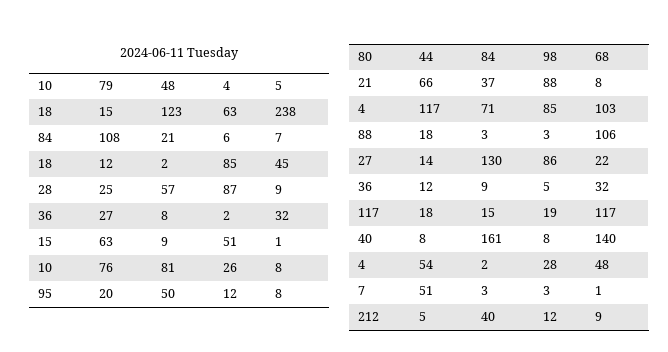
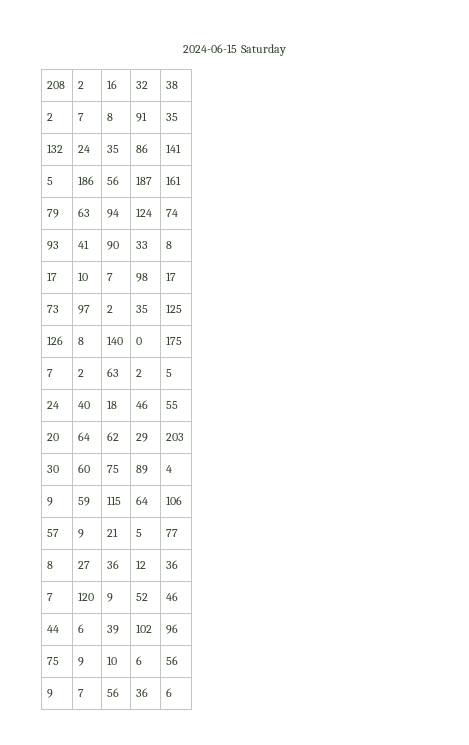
[119,47,240,60] [38,81,53,90] [99,81,114,90] [161,81,176,90] [223,81,231,90] 2024-06-11 Tuesday // 10 | 79 | 48 | 4 -> [183,44,286,56] [47,81,66,89] [78,81,85,89] [107,80,118,89] [136,81,149,89] [166,81,179,89] [47,113,54,121] [78,113,85,121] [107,113,114,121] [136,112,148,122] [166,113,179,121] [47,144,64,153] [78,145,91,153] [107,145,120,153] [136,144,149,153] [166,144,182,153] [47,177,54,185] [78,176,95,185] [107,176,120,185] [136,176,153,185] [166,176,182,185] [47,209,60,218] [78,208,91,217] [107,209,120,218] [136,208,153,217] [166,209,179,217] [47,241,60,250] [78,240,90,249] [107,241,120,250] [136,241,149,249] [166,241,173,249] [47,272,58,281] [78,272,89,281] [107,273,114,281] [136,273,149,282] [166,272,177,281] [47,305,60,313] [78,305,91,314] [107,305,114,313] [136,305,149,313] [166,304,183,313] [47,336,64,345] [78,337,85,345] [107,336,124,345] [136,337,143,345] [166,336,183,345] [47,369,54,377] [78,369,85,377] [107,368,120,377] [136,369,143,377] 2024-06-15 Saturday // 208 | 2 | 16 | 32 | 38 // 2 | 7 | 8 | 91 | 35 // 132 | 24 | 35 | 86 | 141 // 5 | 186 | 56 | 187 | 161 // 79 | 63 | 94 | 124 | 74 // 93 | 41 | 90 | 33 | 8 // 17 | 10 | 7 | 98 | 17 // 73 | 97 | 2 | 35 | 125 // 126 | 8 | 140 | 0 | 175 // 7 | 2 | 63 | 2
[38,107,53,116] [99,107,114,116] [161,107,183,116] [223,107,238,116] [275,107,297,116] [38,133,53,142] [99,133,121,142] [161,133,176,142] [223,133,231,142] [275,133,283,142] [38,159,53,168] [99,159,114,168] [161,159,169,168] [223,159,238,168] [275,159,290,168] [38,185,53,194] [99,185,114,194] [161,185,176,194] [223,185,238,194] [275,185,283,194] [38,211,53,220] [99,211,114,220] [161,211,169,220] [223,211,231,220] [275,211,290,220] [38,237,53,246] [99,237,114,246] [161,237,169,246] [223,237,238,246] [275,237,283,246] [38,263,53,272] [99,263,114,272] [161,263,176,272] [223,263,238,272] [275,263,283,272] [38,289,53,298] [99,289,114,298] [161,289,176,298] [223,289,238,298] [275,289,283,298] [358,52,373,61] [419,52,434,61] [481,52,496,61] [543,52,558,61] [595,52,610,61] [358,78,373,87] [419,78,434,87] [481,78,496,87] [543,78,558,87] [595,78,603,87] [358,104,366,113] [419,104,441,113] [481,104,496,113] [543,104,558,113] [595,104,617,113] [358,130,373,139] [419,130,434,139] [481,130,489,139] [543,130,551,139] [595,130,617,139] [358,156,373,165] [419,156,434,165] [481,156,503,165] [543,156,558,165] [595,156,610,165] [358,182,373,191] [419,182,434,191] [481,182,489,191] [543,182,551,191] [595,182,610,191] [358,208,380,217] [419,208,434,217] [481,208,496,217] [543,208,558,217] [595,208,617,217] [358,234,373,243] [419,234,427,243] [481,234,503,243] [543,234,551,243] [595,234,617,243] [358,260,366,269] [419,260,434,269] [481,260,489,269] [543,260,558,269] [595,260,610,269] [358,286,366,295] [419,286,434,295] [481,286,489,295] [543,286,551,295] [595,286,603,295] [358,312,380,321] [419,312,427,321] [481,312,496,321] [543,312,558,321] [595,312,603,321] 18 | 15 | 123 | 63 | 238 // 84 | 108 | 21 | 6 | 7 // 18 | 12 | 2 | 85 | 45 // 28 | 25 | 57 | 87 | 9 // 36 | 27 | 8 | 2 | 32 // 15 | 63 | 9 | 51 | 1 // 10 | 76 | 81 | 26 | 8 // 95 | 20 | 50 | 12 | 8 // 80 | 44 | 84 | 98 | 68 // 21 | 66 | 37 | 88 | 8 // 4 | 117 | 71 | 85 | 103 // 88 | 18 | 3 | 3 | 106 // 27 | 14 | 130 | 86 | 22 // 36 | 12 | 9 | 5 | 32 // 117 | 18 | 15 | 19 | 117 // 40 | 8 | 161 | 8 | 140 // 4 | 54 | 2 | 28 | 48 // 7 | 51 | 3 | 3 | 1 // 212 | 5 | 40 | 12 | 9 -> [47,401,60,409] [78,401,91,409] [107,400,118,409] [136,400,149,409] [166,401,179,409] [47,433,60,441] [78,432,91,441] [107,432,120,441] [136,433,149,442] [166,433,185,441] [47,465,60,473] [78,464,91,473] [107,465,120,473] [136,465,149,474] [166,465,173,473] [47,497,54,506] [78,497,91,506] [107,496,122,505] [136,496,149,505] [166,496,183,505] [47,529,60,537] [78,529,85,538] [107,528,119,537] [136,529,143,537] [166,529,179,537] [47,561,54,569] [78,561,91,569] [107,560,120,569] [136,560,147,569] [166,560,179,569] [47,593,54,601] [78,592,95,601] [107,593,114,602] [136,593,149,601] [166,592,179,601] [47,625,60,633] [78,624,85,633] [107,625,120,634] [136,624,153,633] [166,624,179,634] [47,657,60,665] [78,657,85,666] [107,656,118,665] [136,656,143,665] [166,656,179,665] [47,689,54,698] [78,689,85,697] [107,688,120,697] [136,688,149,697] [166,688,173,697] 24 | 40 | 18 | 46 | 55 // 20 | 64 | 62 | 29 | 203 // 30 | 60 | 75 | 89 | 4 // 9 | 59 | 115 | 64 | 106 // 57 | 9 | 21 | 5 | 77 // 8 | 27 | 36 | 12 | 36 // 7 | 120 | 9 | 52 | 46 // 44 | 6 | 39 | 102 | 96 // 75 | 9 | 10 | 6 | 56 // 9 | 7 | 56 | 36 | 6

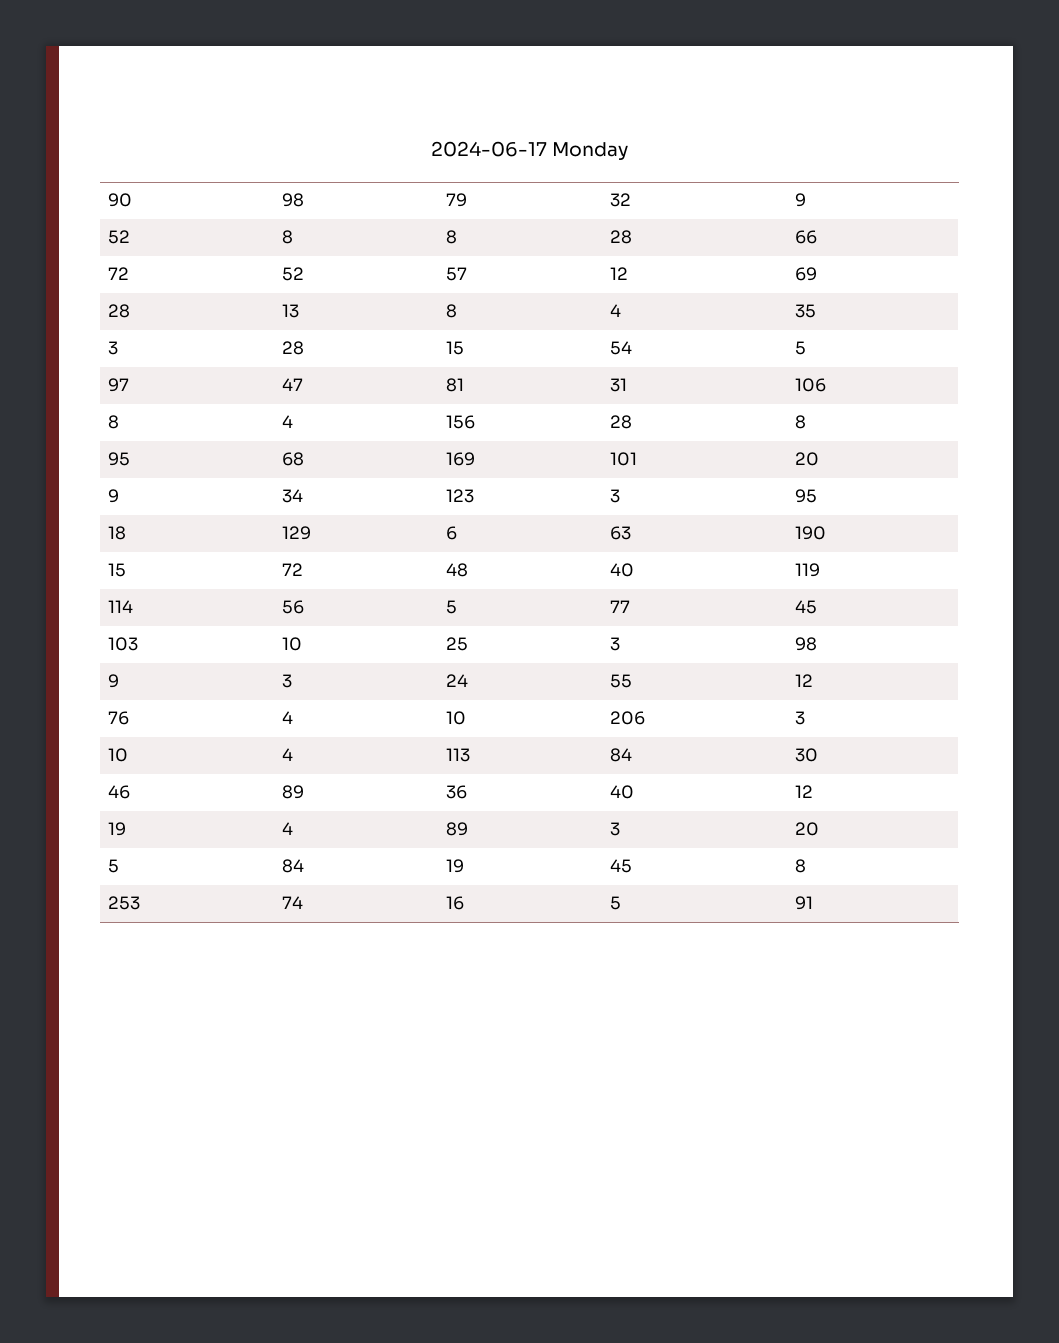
[183,44,286,56] [47,81,66,89] [78,81,85,89] [107,80,118,89] [136,81,149,89] [166,81,179,89] [47,113,54,121] [78,113,85,121] [107,113,114,121] [136,112,148,122] [166,113,179,121] [47,144,64,153] [78,145,91,153] [107,145,120,153] [136,144,149,153] [166,144,182,153] [47,177,54,185] [78,176,95,185] [107,176,120,185] [136,176,153,185] [166,176,182,185] [47,209,60,218] [78,208,91,217] [107,209,120,218] [136,208,153,217] [166,209,179,217] [47,241,60,250] [78,240,90,249] [107,241,120,250] [136,241,149,249] [166,241,173,249] [47,272,58,281] [78,272,89,281] [107,273,114,281] [136,273,149,282] [166,272,177,281] [47,305,60,313] [78,305,91,314] [107,305,114,313] [136,305,149,313] [166,304,183,313] [47,336,64,345] [78,337,85,345] [107,336,124,345] [136,337,143,345] [166,336,183,345] [47,369,54,377] [78,369,85,377] [107,368,120,377] [136,369,143,377] [166,369,173,377] [47,401,60,409] [78,401,91,409] [107,400,118,409] [136,400,149,409] [166,401,179,409] [47,433,60,441] [78,432,91,441] [107,432,120,441] [136,433,149,442] [166,433,185,441] [47,465,60,473] [78,464,91,473] [107,465,120,473] [136,465,149,474] [166,465,173,473] [47,497,54,506] [78,497,91,506] [107,496,122,505] [136,496,149,505] [166,496,183,505] [47,529,60,537] [78,529,85,538] [107,528,119,537] [136,529,143,537] [166,529,179,537] [47,561,54,569] [78,561,91,569] [107,560,120,569] [136,560,147,569] [166,560,179,569] [47,593,54,601] [78,592,95,601] [107,593,114,602] [136,593,149,601] [166,592,179,601] [47,625,60,633] [78,624,85,633] [107,625,120,634] [136,624,153,633] [166,624,179,634] [47,657,60,665] [78,657,85,666] [107,656,118,665] [136,656,143,665] [166,656,179,665] [47,689,54,698] [78,689,85,697] [107,688,120,697] [136,688,149,697] [166,688,173,697] 2024-06-15 Saturday // 208 | 2 | 16 | 32 | 38 // 2 | 7 | 8 | 91 | 35 // 132 | 24 | 35 | 86 | 141 // 5 | 186 | 56 | 187 | 161 // 79 | 63 | 94 | 124 | 74 // 93 | 41 | 90 | 33 | 8 // 17 | 10 | 7 | 98 | 17 // 73 | 97 | 2 | 35 | 125 // 126 | 8 | 140 | 0 | 175 // 7 | 2 | 63 | 2 | 5 // 24 | 40 | 18 | 46 | 55 // 20 | 64 | 62 | 29 | 203 // 30 | 60 | 75 | 89 | 4 // 9 | 59 | 115 | 64 | 106 // 57 | 9 | 21 | 5 | 77 // 8 | 27 | 36 | 12 | 36 // 7 | 120 | 9 | 52 | 46 // 44 | 6 | 39 | 102 | 96 // 75 | 9 | 10 | 6 | 56 // 9 | 7 | 56 | 36 | 6 -> [430,141,629,160] [108,193,133,207] [282,193,305,207] [446,193,468,207] [610,193,632,207] [795,193,807,207] [108,230,131,244] [282,230,294,244] [446,230,458,244] [610,230,633,244] [795,230,818,244] [108,267,130,280] [282,267,305,281] [446,267,468,281] [610,267,629,280] [795,267,818,281] [108,304,131,318] [282,304,300,318] [446,304,458,318] [610,304,622,317] [795,304,817,318] [108,341,119,355] [282,341,305,355] [446,341,465,355] [610,341,633,355] [795,341,807,355] [108,378,130,392] [282,378,304,391] [446,378,465,392] [610,378,628,392] [795,378,827,392] [108,415,120,429] [282,415,294,428] [446,415,476,429] [610,415,633,429] [795,415,807,429] [108,452,131,466] [282,452,305,466] [446,452,476,466] [610,452,638,466] [795,452,820,466] [108,489,120,503] [282,489,304,503] [446,489,475,503] [610,489,621,503] [795,489,818,503] [108,526,127,540] [282,526,312,540] [446,526,458,540] [610,526,632,540] [795,526,827,540] [108,563,127,577] [282,563,304,576] [446,563,469,577] [610,563,635,577] [795,563,821,577] [108,600,134,613] [282,600,305,614] [446,600,458,614] [610,600,631,613] [795,600,818,614] [108,637,139,651] [282,637,303,651] [446,637,469,651] [610,637,621,651] [795,637,818,651] [108,674,120,688] [282,674,293,688] [446,674,469,687] [610,674,633,688] [795,674,814,687] [108,711,130,725] [282,711,294,724] [446,711,467,725] [610,711,646,725] [795,711,806,725] [108,748,129,762] [282,748,294,761] [446,748,471,762] [610,748,633,762] [795,748,819,762] [108,785,131,799] [282,785,305,799] [446,785,468,799] [610,785,635,799] [795,785,814,798] [108,822,127,836] [282,822,294,835] [446,822,469,836] [610,822,621,836] [795,822,820,836] [108,859,120,873] [282,859,305,873] [446,859,465,873] [610,859,633,873] [795,859,807,873] [108,896,141,910] [282,896,304,909] [446,896,465,910] [610,896,622,910] [795,896,814,910] 2024-06-17 Monday // 90 | 98 | 79 | 32 | 9 // 52 | 8 | 8 | 28 | 66 // 72 | 52 | 57 | 12 | 69 // 28 | 13 | 8 | 4 | 35 // 3 | 28 | 15 | 54 | 5 // 97 | 47 | 81 | 31 | 106 // 8 | 4 | 156 | 28 | 8 // 95 | 68 | 169 | 101 | 20 // 9 | 34 | 123 | 3 | 95 // 18 | 129 | 6 | 63 | 190 // 15 | 72 | 48 | 40 | 119 // 114 | 56 | 5 | 77 | 45 // 103 | 10 | 25 | 3 | 98 // 9 | 3 | 24 | 55 | 12 // 76 | 4 | 10 | 206 | 3 // 10 | 4 | 113 | 84 | 30 // 46 | 89 | 36 | 40 | 12 // 19 | 4 | 89 | 3 | 20 // 5 | 84 | 19 | 45 | 8 // 253 | 74 | 16 | 5 | 91

